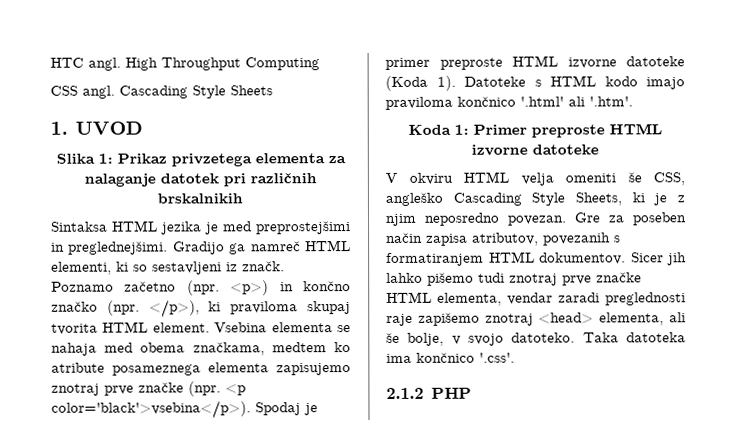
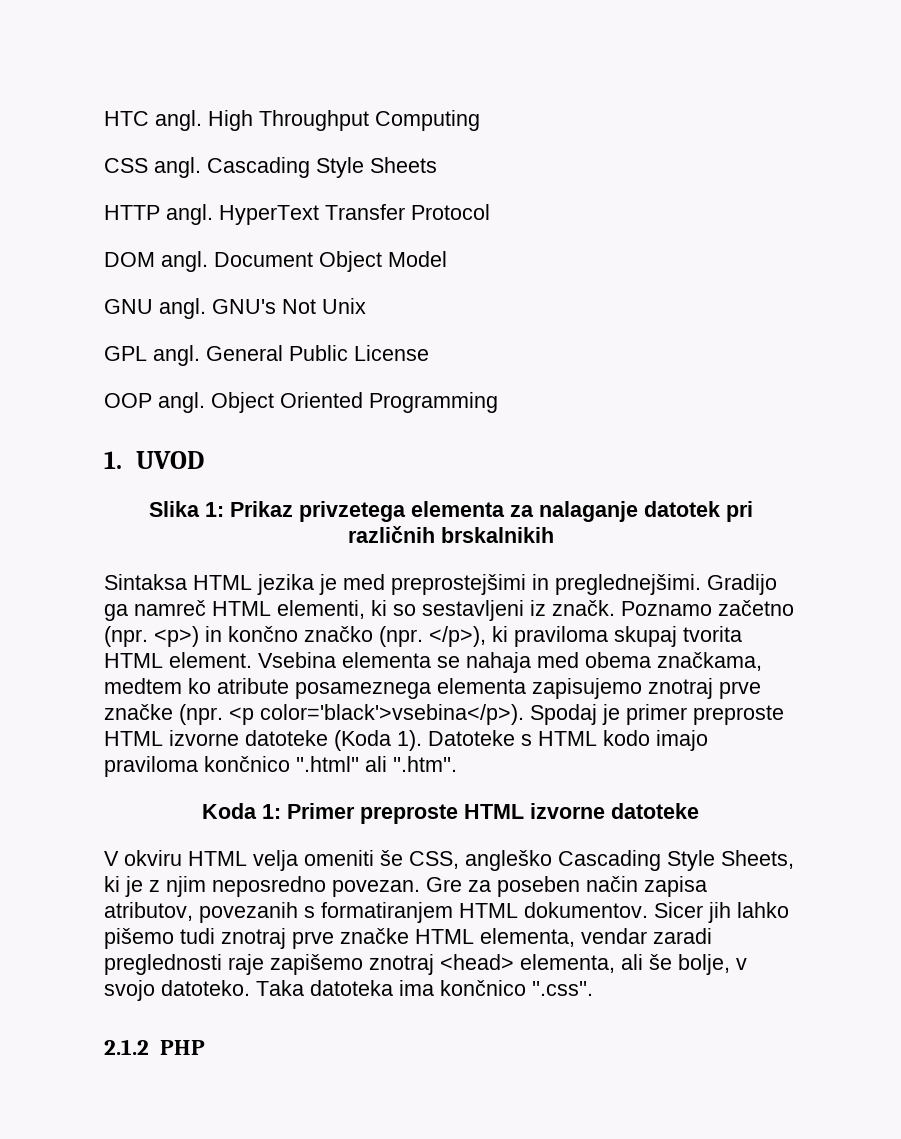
(273, 90) none -> [104,204,490,225] [104,251,447,272] [104,298,366,319] [104,345,429,366] [104,392,498,413] // HTTP angl. HyperText Transfer Protocol // DOM angl. Document Object Model // GNU angl. GNU's Not Unix // GPL angl. General Public License // OOP angl. Object Oriented Programming
[520,96,633,107] '.html' ali '.htm'. -> [296,756,457,772] ''.html'' ali ''.htm''.
[479,352,515,363] '.css'. -> [532,981,593,996] ''.css''.

